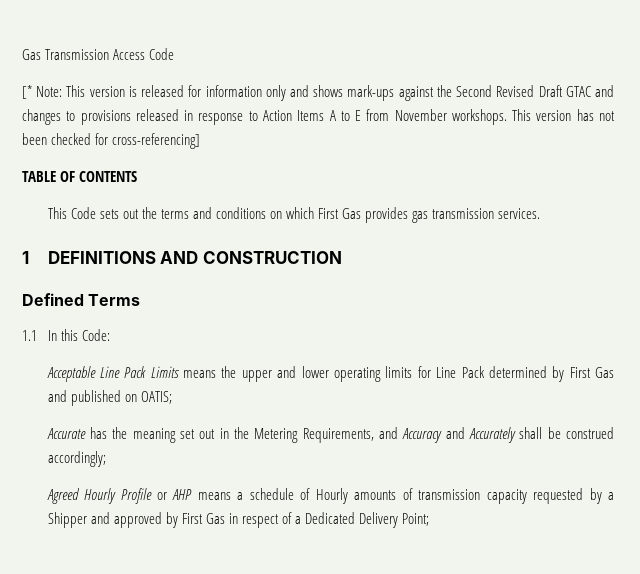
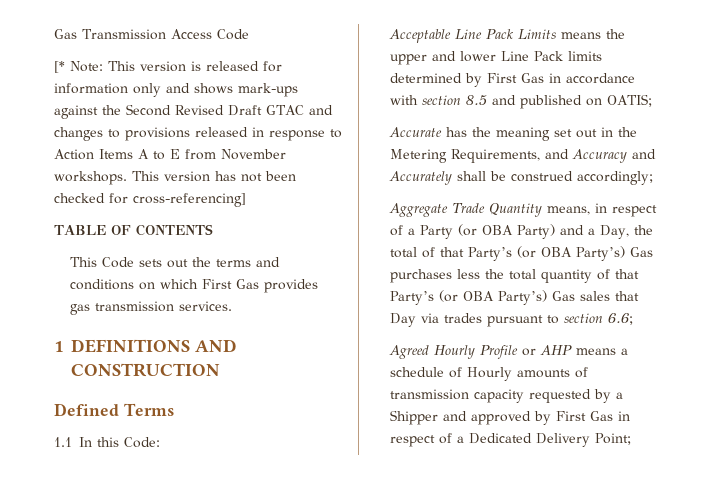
[333,366,485,382] operating limits for Line Pack -> [500,51,602,61] Line Pack limits
(615, 372) none -> [548,73,635,84] [389,95,487,106] in accordance with section 8.5
(106, 459) none -> [388,203,657,217] [389,224,653,239] [389,246,653,261] [389,269,639,283] [389,290,639,305] [389,313,633,327] // Aggregate Trade Quantity means, in respect of a Party (or OBA Party) and a Day, the total of that Party’s (or OBA Party’s) Gas purchases less the total quantity of that Party’s (or OBA Party’s) Gas sales that Day via trades pursuant to section 6.6;

